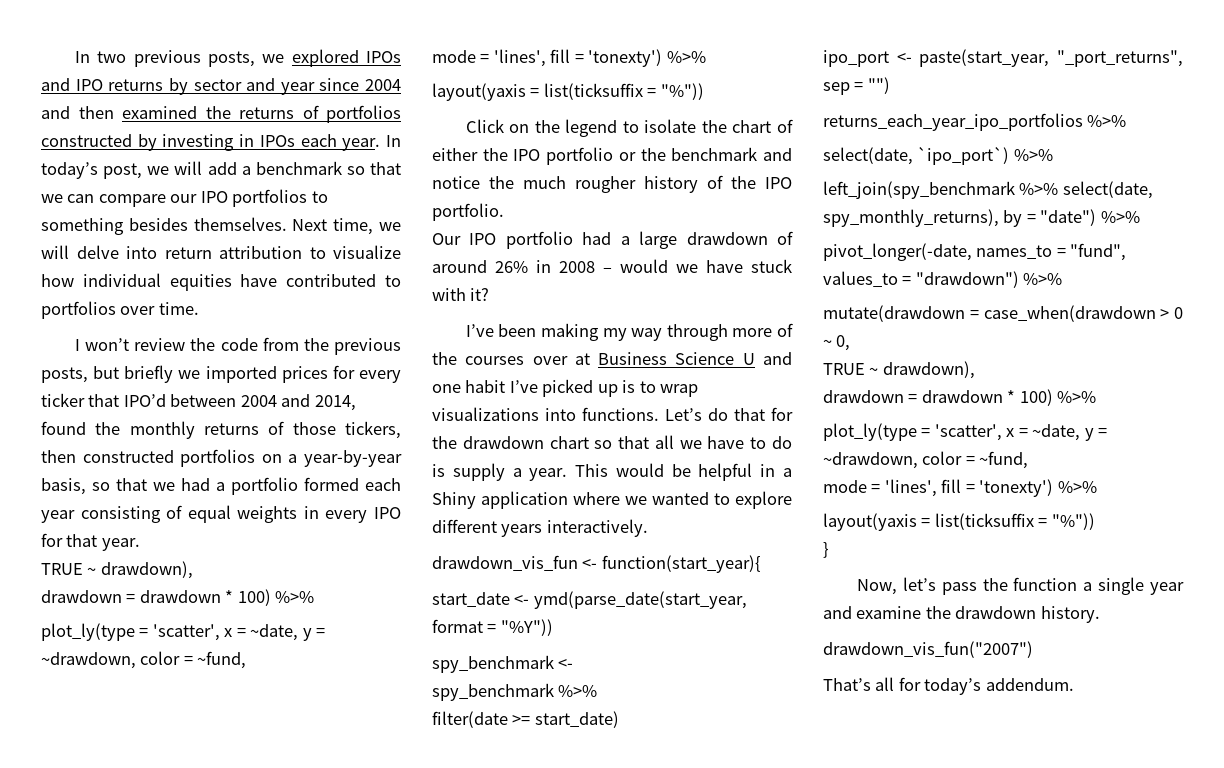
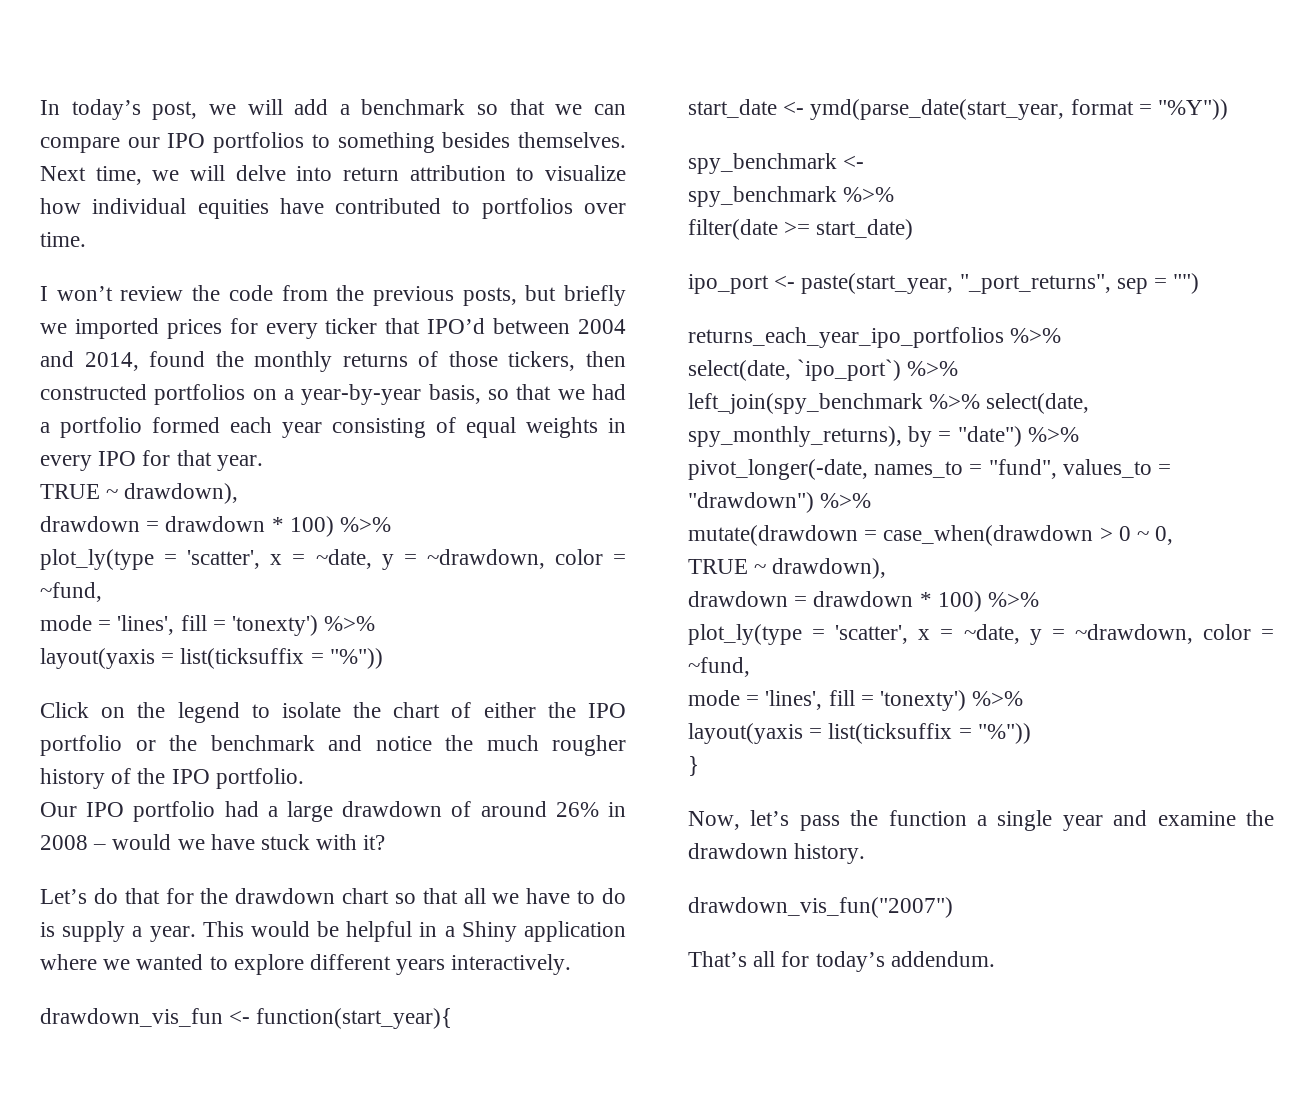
[74,49,401,67] [41,78,401,95] [41,105,401,123] [41,134,401,151] In two previous posts, we explored IPOs and IPO returns by sector and year since 2004 and then examined the returns of portfolios constructed by investing in IPOs each year. In -> [40,100,60,115] In
[465,323,793,341] [432,352,792,365] [432,379,699,397] [432,407,659,421] I’ve been making my way through more of the courses over at Business Science U and one habit I’ve picked up is to wrap visualizations into functions. -> (386, 842) none

